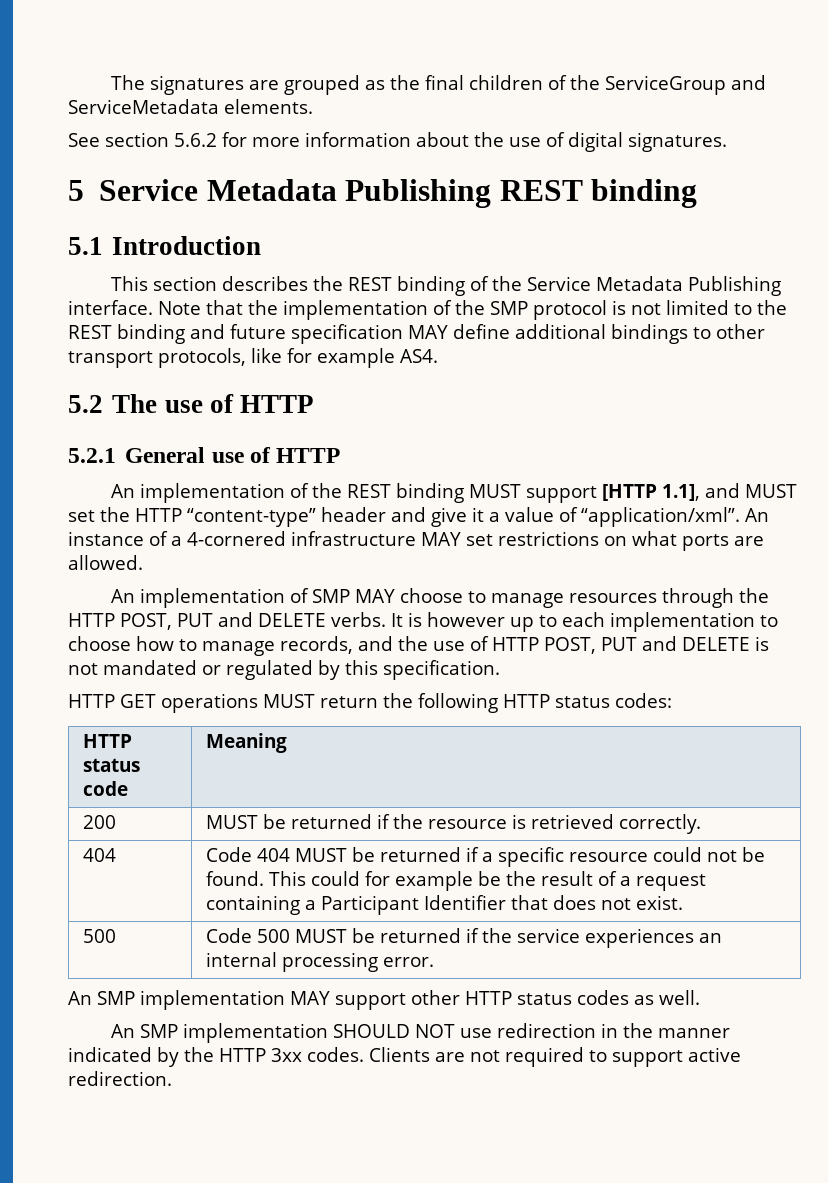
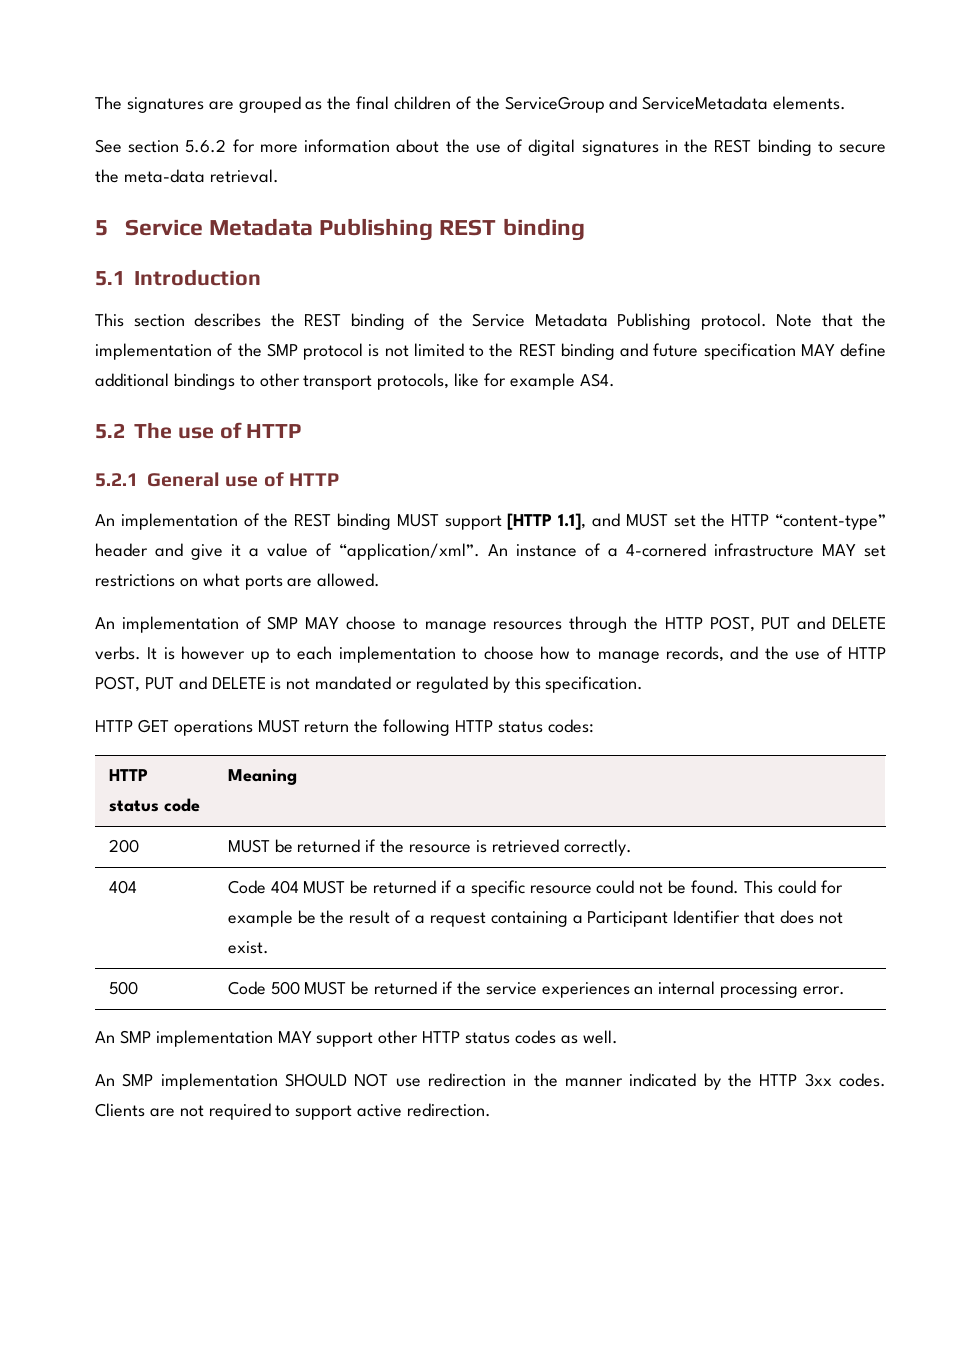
[628,132,727,152] signatures. -> [581,139,887,156] [95,169,279,183] signatures in the REST binding to secure the meta-data retrieval.
[68,300,153,315] interface. -> [700,313,767,330] protocol.

